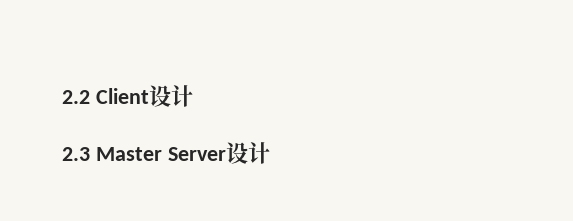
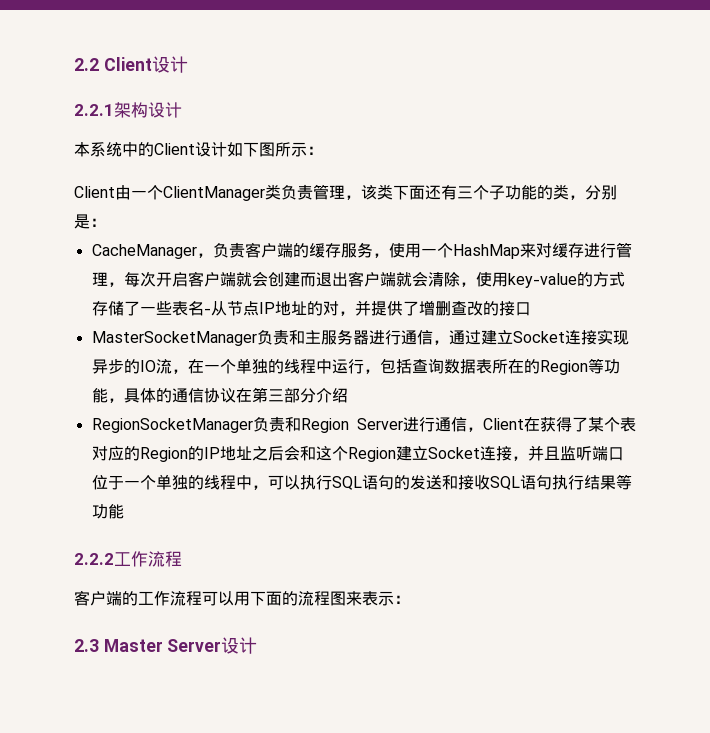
(193, 96) none -> [74,102,182,118] [74,142,323,157] [74,184,617,201] [74,214,106,229] [91,242,632,259] [91,271,625,288] [91,300,531,316] [91,329,629,346] [91,358,620,375] [91,387,348,403] [91,416,636,433] [91,445,624,462] [91,474,632,490] [91,504,124,519] [74,551,182,567] [74,590,410,606] // 2.2.1架构设计 // 本系统中的Client设计如下图所示： // Client由一个ClientManager类负责管理，该类下面还有三个子功能的类，分别是： // CacheManager，负责客户端的缓存服务，使用一个HashMap来对缓存进行管理，每次开启客户端就会创建而退出客户端就会清除，使用key-value的方式存储了一些表名-从节点IP地址的对，并提供了增删查改的接口 // MasterSocketManager负责和主服务器进行通信，通过建立Socket连接实现异步的IO流，在一个单独的线程中运行，包括查询数据表所在的Region等功能，具体的通信协议在第三部分介绍 // RegionSocketManager负责和Region Server进行通信，Client在获得了某个表对应的Region的IP地址之后会和这个Region建立Socket连接，并且监听端口位于一个单独的线程中，可以执行SQL语句的发送和接收SQL语句执行结果等功能 // 2.2.2工作流程 // 客户端的工作流程可以用下面的流程图来表示：

